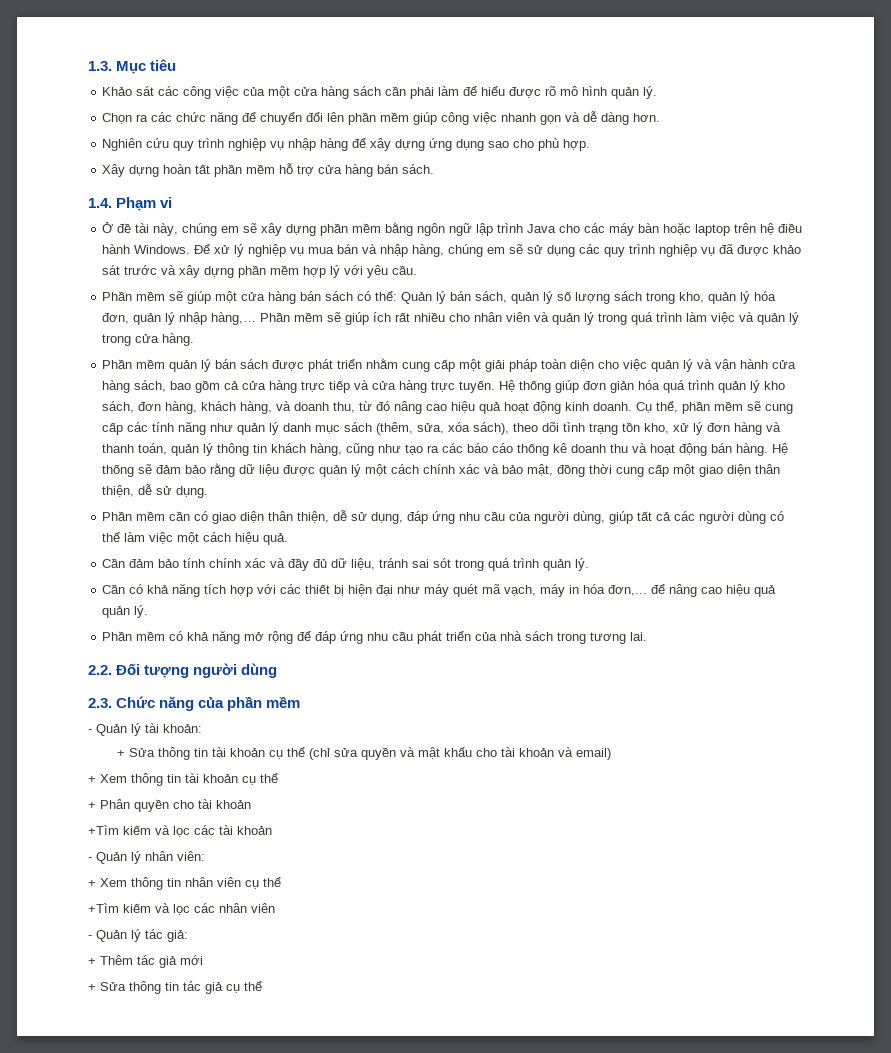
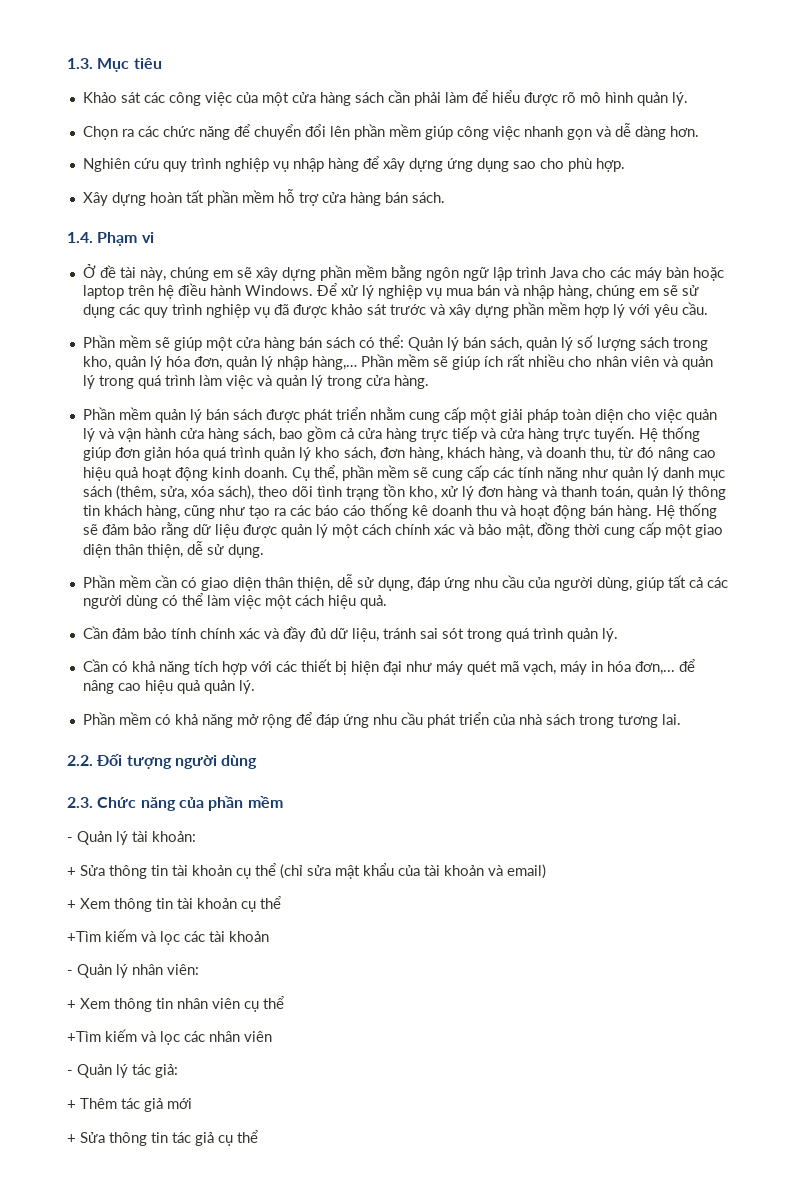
[361,747,416,760] quyền và -> (331, 870) none
[476,748,498,757] cho -> [398,865,420,876] của
[88,799,251,812] // + Phân quyền cho tài khoản -> (281, 902) none

